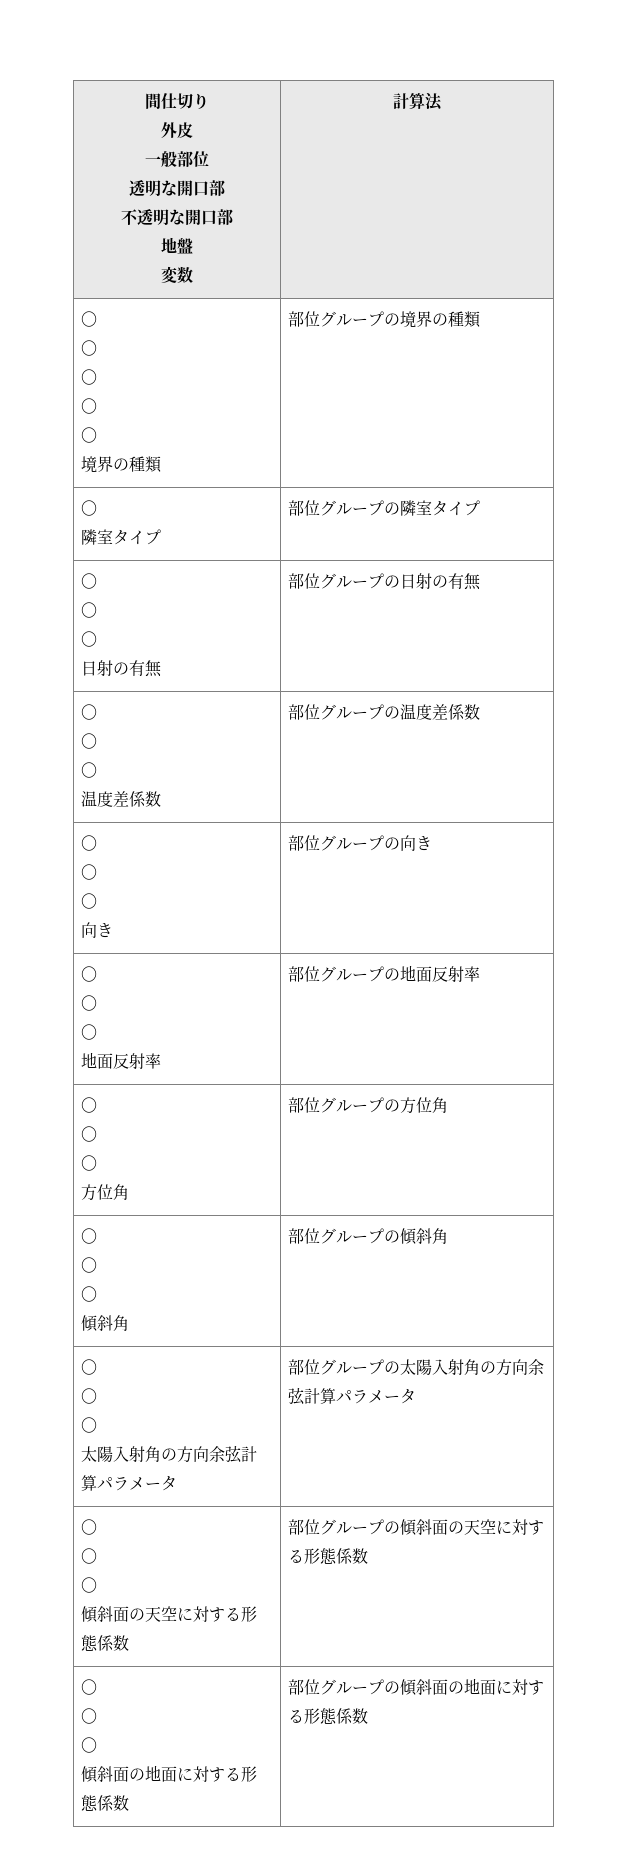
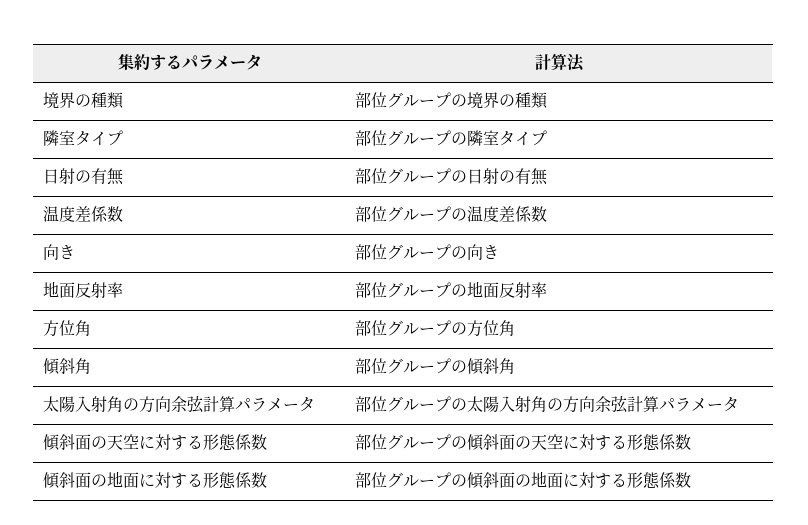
[145,93,209,109] [161,122,193,138] [145,151,209,168] [129,180,225,197] [121,209,234,226] [161,237,193,254] [161,266,193,284] 間仕切り // 外皮 // 一般部位 // 透明な開口部 // 不透明な開口部 // 地盤 // 変数 -> [117,53,262,70] 集約するパラメータ
[81,311,98,327] [81,340,98,356] [81,369,98,385] [81,398,98,414] [81,427,98,443] 〇 // 〇 // 〇 // 〇 // 〇 // -> (585, 63) none
[81,500,98,516] 〇 // -> (548, 100) none
[81,573,98,589] [81,602,98,618] [81,631,98,647] 〇 // 〇 // 〇 // -> (547, 138) none
[81,704,98,720] [81,733,98,749] [81,762,98,778] 〇 // 〇 // 〇 // -> (548, 176) none
[81,835,98,851] [81,864,98,880] [81,893,98,909] 〇 // 〇 // 〇 // -> (547, 214) none
[81,966,98,982] [81,995,98,1011] [81,1024,98,1040] 〇 // 〇 // 〇 // -> (499, 252) none
[81,1097,98,1113] [81,1126,98,1142] [81,1155,98,1171] 〇 // 〇 // 〇 // -> (547, 290) none
[81,1228,98,1244] [81,1257,98,1273] [81,1286,98,1302] 〇 // 〇 // 〇 // -> (515, 328) none
[81,1359,98,1375] [81,1388,98,1404] [81,1417,98,1433] 〇 // 〇 // 〇 // -> (515, 366) none
[81,1519,98,1535] [81,1548,98,1564] [81,1577,98,1593] 〇 // 〇 // 〇 // -> (739, 404) none
[81,1679,98,1695] [81,1708,98,1724] [81,1737,98,1753] 〇 // 〇 // 〇 // -> (691, 442) none

